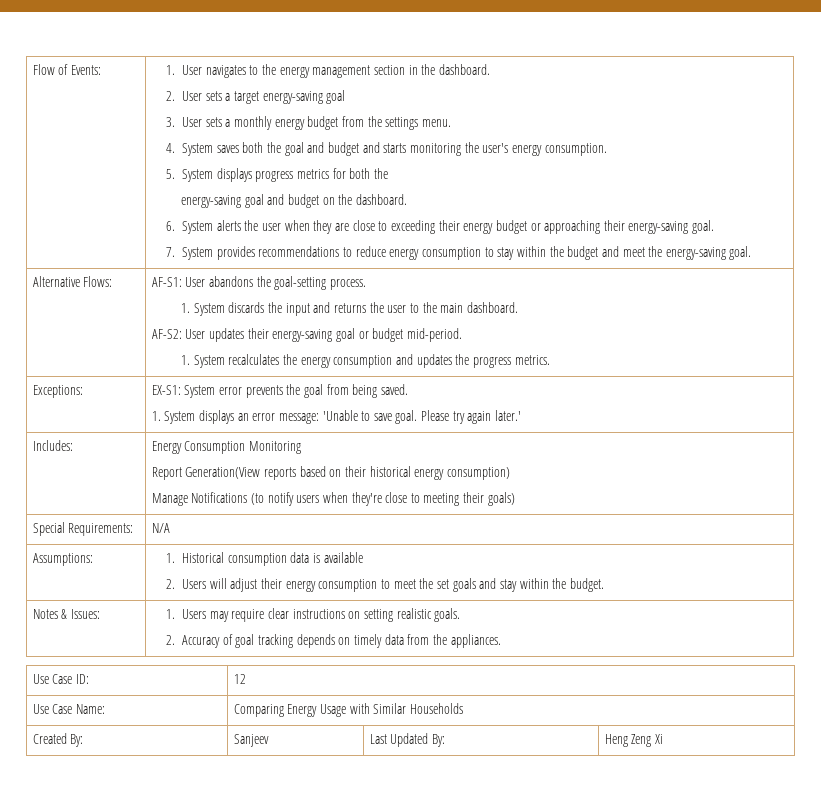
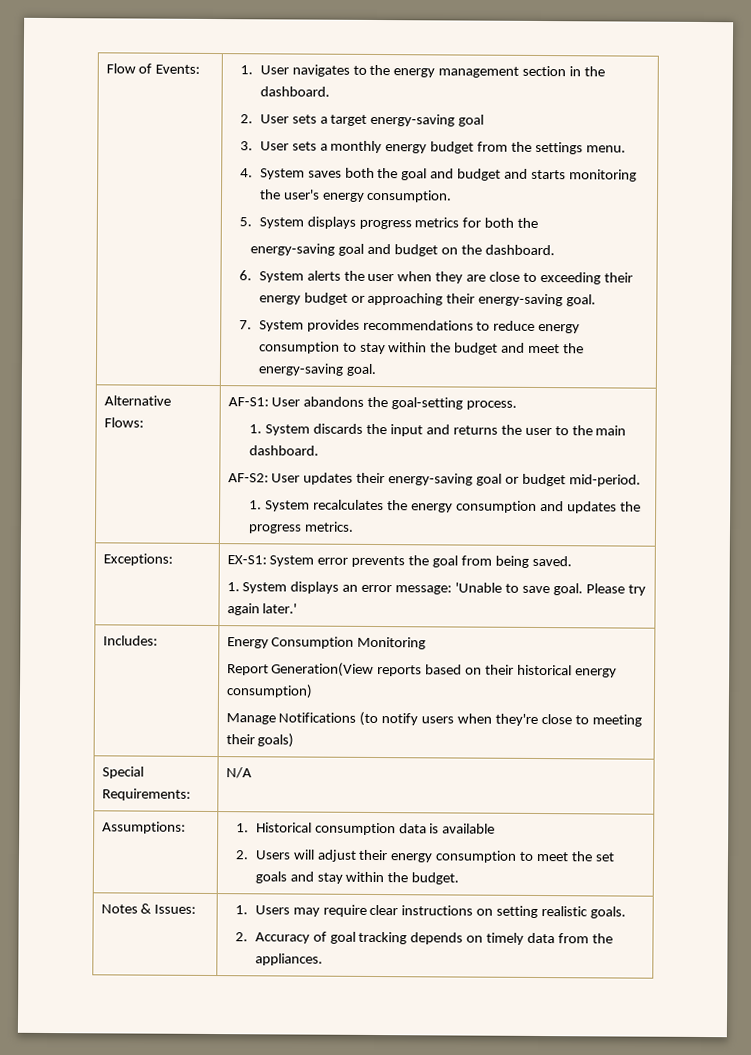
[32,674,89,684] [233,674,246,684] [32,704,105,714] [233,703,463,717] [32,733,84,747] [233,734,269,747] [369,733,445,747] [604,734,663,747] // Use Case ID: | 12 // Use Case Name: | Comparing Energy Usage with Similar Households // Created By: | Sanjeev | Last Updated By: | Heng Zeng Xi -> (323, 959) none

